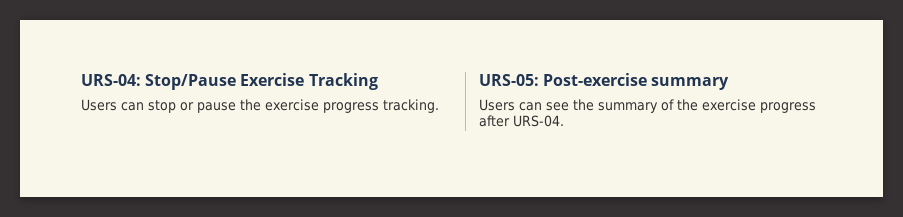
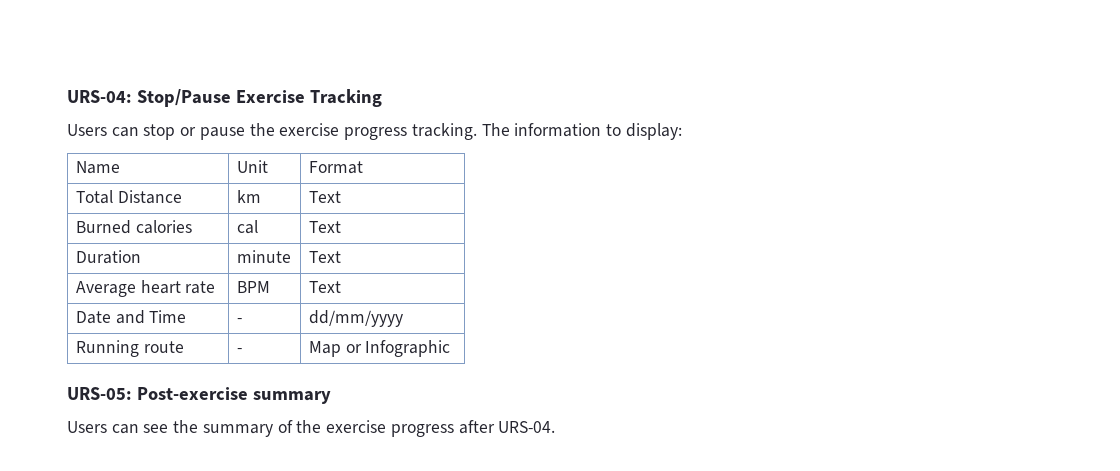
(439, 106) none -> [481,123,682,140] [75,161,120,174] [236,160,268,173] [308,161,363,174] [75,190,182,204] [236,190,261,203] [308,191,341,203] [75,220,192,234] [236,220,258,234] [308,221,341,233] [75,250,141,264] [236,250,291,263] [308,251,341,263] [75,280,216,297] [236,281,270,293] [308,281,341,293] [75,310,187,324] [236,318,242,323] [308,310,403,327] [75,340,184,357] [236,348,242,353] [308,340,451,357] The information to display: // Name | Unit | Format // Total Distance | km | Text // Burned calories | cal | Text // Duration | minute | Text // Average heart rate | BPM | Text // Date and Time | - | dd/mm/yyyy // Running route | - | Map or Infographic

